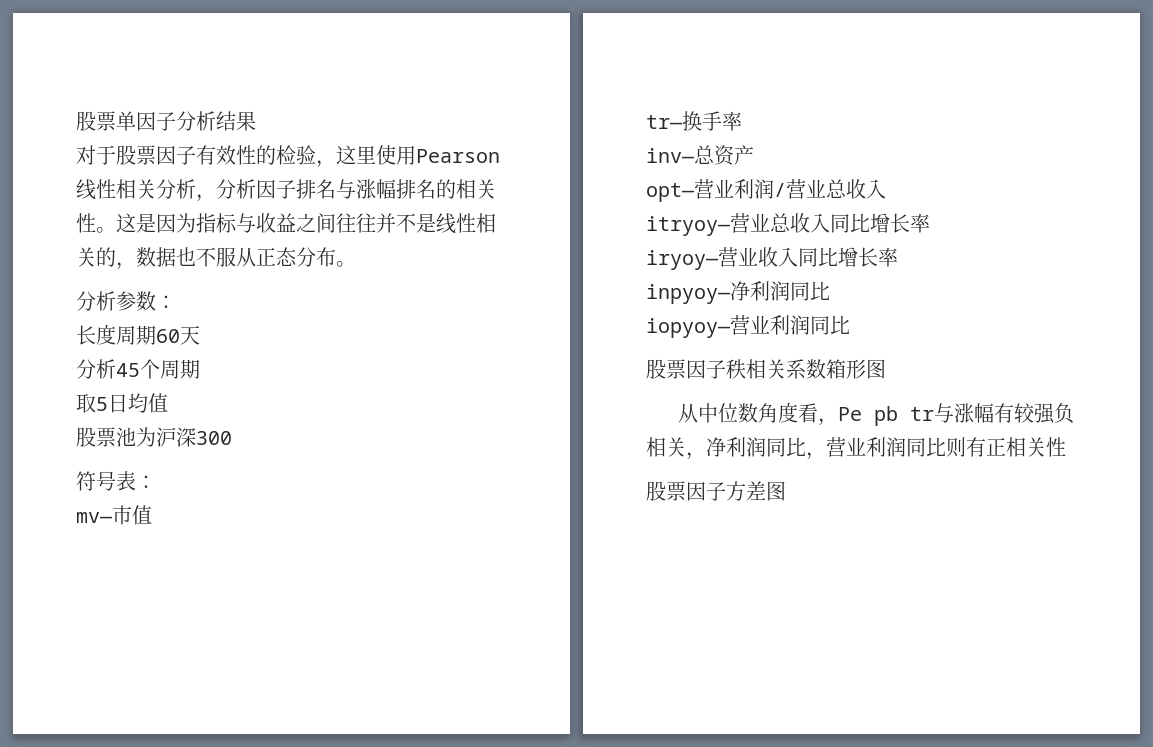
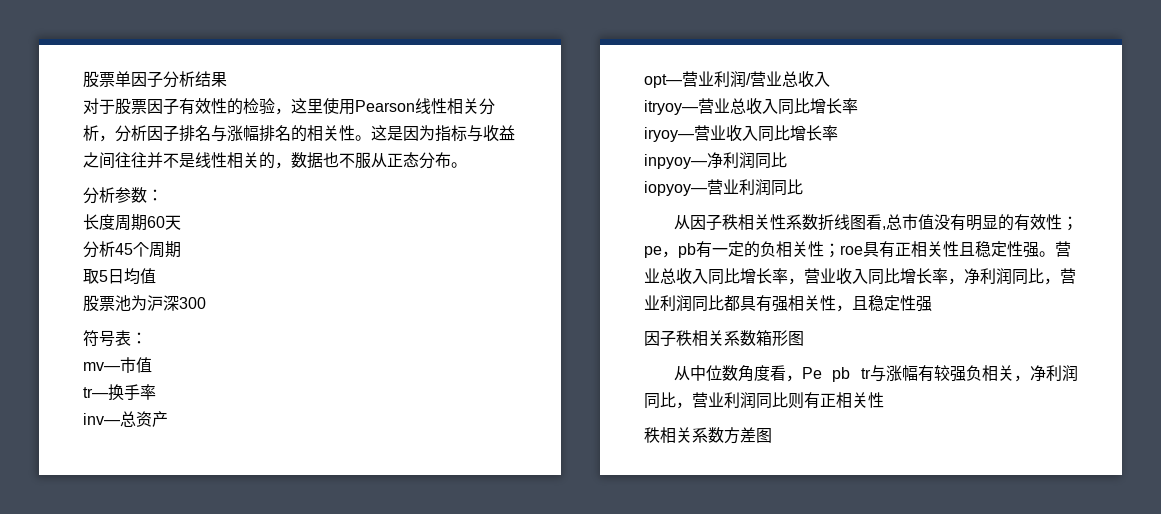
[646,359,686,379] 股票 -> [673,214,1078,231] [644,241,1071,258] [644,268,1076,285] [644,295,932,312] 从因子秩相关性系数折线图看,总市值没有明显的有效性；pe，pb有一定的负相关性；roe具有正相关性且稳定性强。营业总收入同比增长率，营业收入同比增长率，净利润同比，营业利润同比都具有强相关性，且稳定性强 //
[646,481,726,501] 股票因子 -> [644,427,724,443] 秩相关系数

